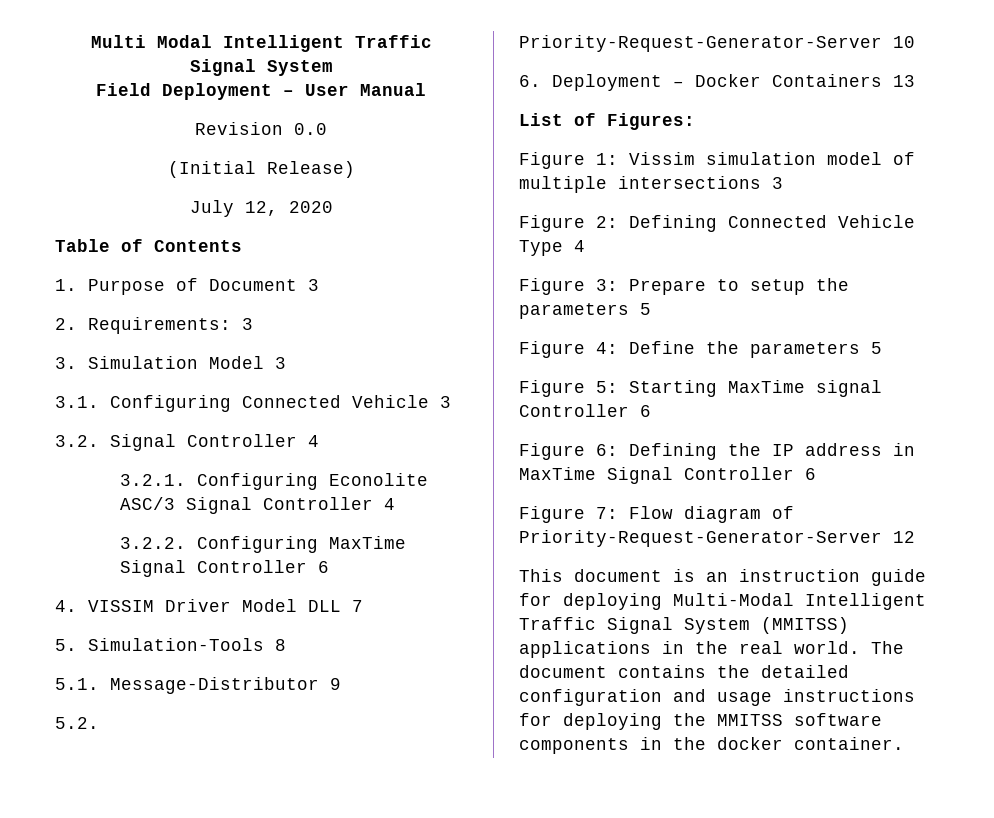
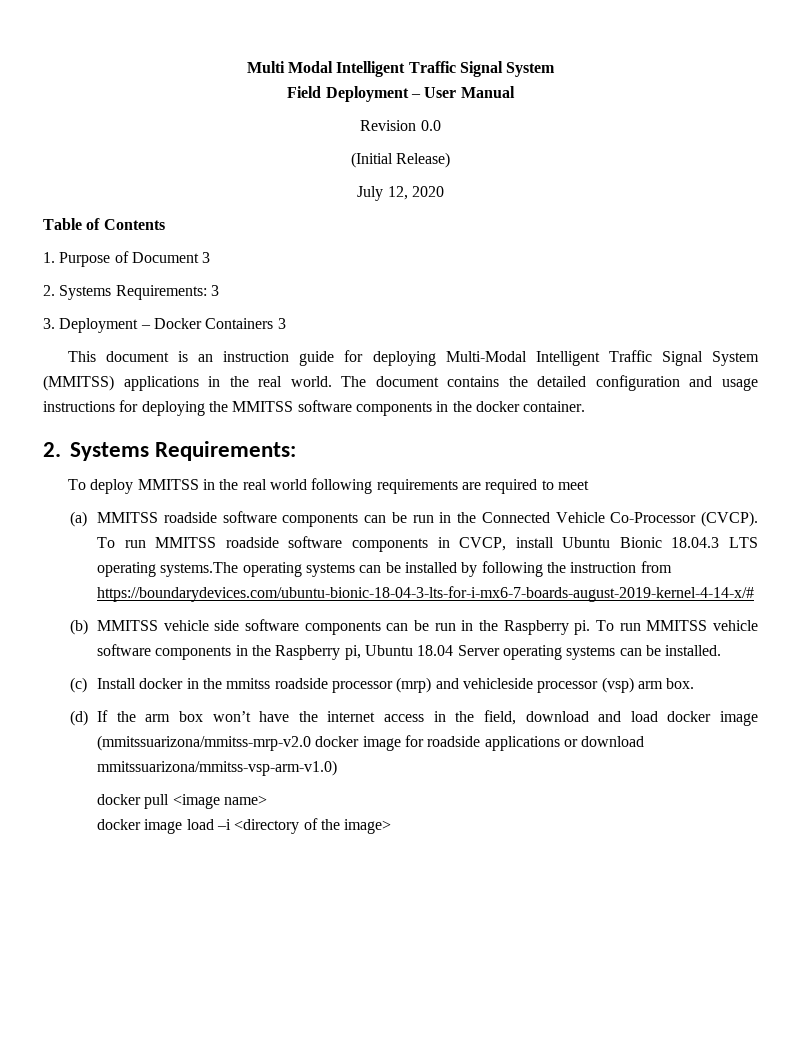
(77, 324) none -> [59,285,112,300] Systems
[88,356,286,369] [55,395,451,412] [55,434,319,451] [120,473,429,490] [120,497,396,514] [120,536,407,553] [120,560,330,577] [55,599,363,612] [55,638,286,651] [55,677,341,694] [55,717,99,729] [519,35,915,52] [519,74,915,91] [519,113,695,130] [519,152,915,169] [519,176,783,193] [519,215,915,232] [519,240,585,256] [519,278,849,295] [519,303,651,319] [519,341,882,358] [519,380,882,397] [519,404,651,417] [519,443,915,460] [519,467,816,484] [519,506,794,523] [519,530,915,547] Simulation Model 3 // 3.1. Configuring Connected Vehicle 3 // 3.2. Signal Controller 4 // 3.2.1. Configuring Econolite ASC/3 Signal Controller 4 // 3.2.2. Configuring MaxTime Signal Controller 6 // 4. VISSIM Driver Model DLL 7 // 5. Simulation-Tools 8 // 5.1. Message-Distributor 9 // 5.2. Priority-Request-Generator-Server 10 // 6. Deployment – Docker Containers 13 // List of Figures: // Figure 1: Vissim simulation model of multiple intersections 3 // Figure 2: Defining Connected Vehicle Type 4 // Figure 3: Prepare to setup the parameters 5 // Figure 4: Define the parameters 5 // Figure 5: Starting MaxTime signal Controller 6 // Figure 6: Defining the IP address in MaxTime Signal Controller 6 // Figure 7: Flow diagram of Priority-Request-Generator-Server 12 -> [59,318,286,333] Deployment – Docker Containers 3
(904, 743) none -> [43,441,297,461] [67,478,589,494] [70,511,758,527] [97,536,758,552] [97,561,672,577] [97,586,755,602] [70,619,759,635] [97,644,722,660] [70,677,695,693] [70,710,758,726] [97,735,645,751] [97,760,338,776] [97,794,267,809] [97,818,392,834] // 2. Systems Requirements: // To deploy MMITSS in the real world following requirements are required to meet // (a) MMITSS roadside software components can be run in the Connected Vehicle Co-Processor (CVCP). To run MMITSS roadside software components in CVCP, install Ubuntu Bionic 18.04.3 LTS operating systems.The operating systems can be installed by following the instruction from https://boundarydevices.com/ubuntu-bionic-18-04-3-lts-for-i-mx6-7-boards-august-2019-kernel-4-14-x/# // (b) MMITSS vehicle side software components can be run in the Raspberry pi. To run MMITSS vehicle software components in the Raspberry pi, Ubuntu 18.04 Server operating systems can be installed. // (c) Install docker in the mmitss roadside processor (mrp) and vehicleside processor (vsp) arm box. // (d) If the arm box won’t have the internet access in the field, download and load docker image (mmitssuarizona/mmitss-mrp-v2.0 docker image for roadside applications or download mmitssuarizona/mmitss-vsp-arm-v1.0) // docker pull <image name> // docker image load –i <directory of the image>

